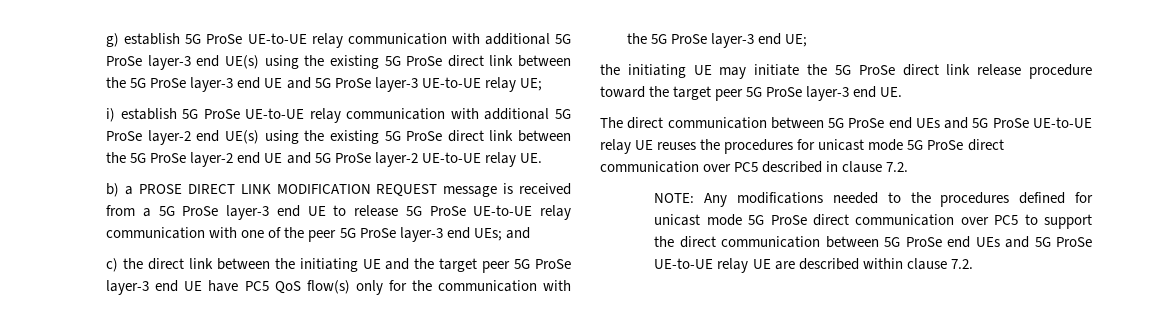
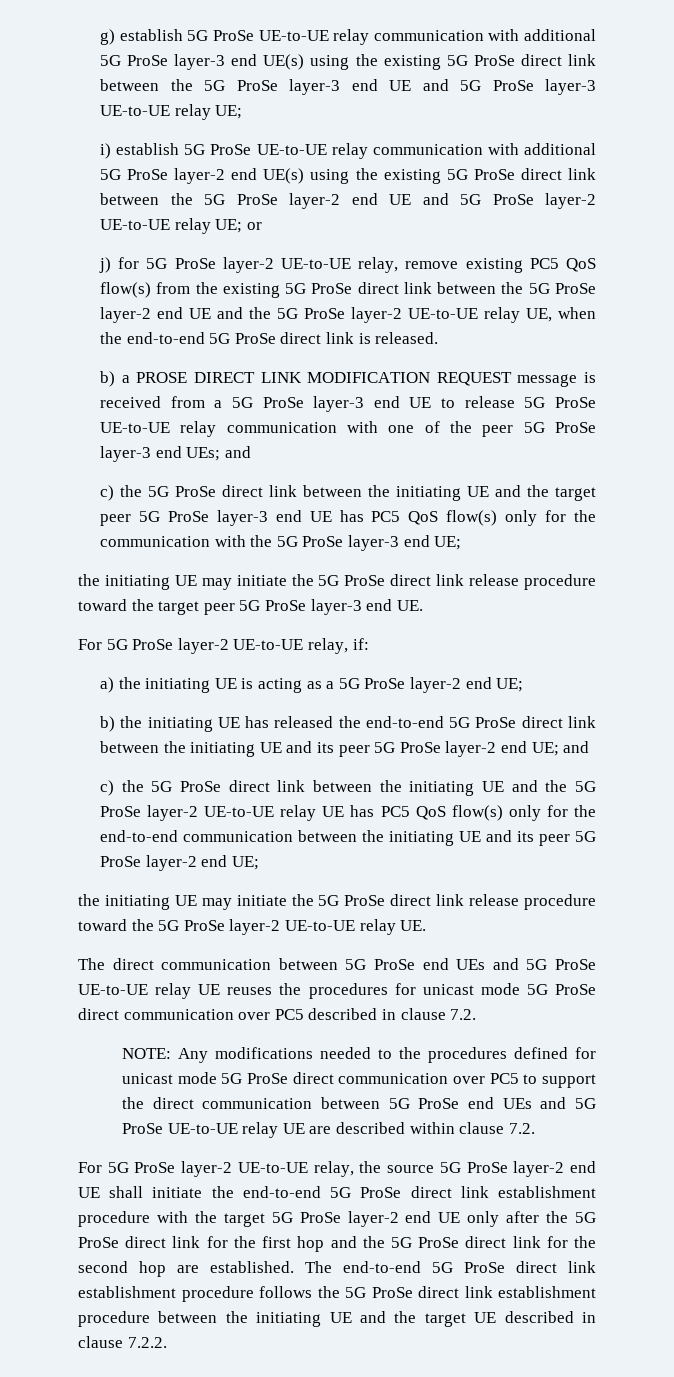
[519,153,542,163] UE. -> [215,219,262,233] [99,257,596,273] [100,282,597,298] [100,307,596,323] [100,332,439,344] UE; or // j) for 5G ProSe layer-2 UE-to-UE relay, remove existing PC5 QoS flow(s) from the existing 5G ProSe direct link between the 5G ProSe layer-2 end UE and the 5G ProSe layer-2 UE-to-UE relay UE, when the end-to-end 5G ProSe direct link is released.
(144, 263) none -> [148,486,217,497] 5G ProSe
[208,280,239,292] have -> [339,510,364,522] has
(903, 92) none -> [78,638,369,654] [100,677,524,693] [100,716,596,732] [100,741,590,757] [100,780,597,796] [100,805,596,821] [100,830,596,846] [100,855,259,871] [78,894,597,910] [78,919,427,935] // For 5G ProSe layer-2 UE-to-UE relay, if: // a) the initiating UE is acting as a 5G ProSe layer-2 end UE; // b) the initiating UE has released the end-to-end 5G ProSe direct link between the initiating UE and its peer 5G ProSe layer-2 end UE; and // c) the 5G ProSe direct link between the initiating UE and the 5G ProSe layer-2 UE-to-UE relay UE has PC5 QoS flow(s) only for the end-to-end communication between the initiating UE and its peer 5G ProSe layer-2 end UE; // the initiating UE may initiate the 5G ProSe direct link release procedure toward the 5G ProSe layer-2 UE-to-UE relay UE.
(973, 264) none -> [78,1161,597,1177] [78,1186,596,1198] [78,1211,596,1227] [78,1236,597,1252] [78,1261,596,1277] [78,1286,596,1302] [78,1311,596,1327] [78,1336,167,1348] // For 5G ProSe layer-2 UE-to-UE relay, the source 5G ProSe layer-2 end UE shall initiate the end-to-end 5G ProSe direct link establishment procedure with the target 5G ProSe layer-2 end UE only after the 5G ProSe direct link for the first hop and the 5G ProSe direct link for the second hop are established. The end-to-end 5G ProSe direct link establishment procedure follows the 5G ProSe direct link establishment procedure between the initiating UE and the target UE described in clause 7.2.2.

